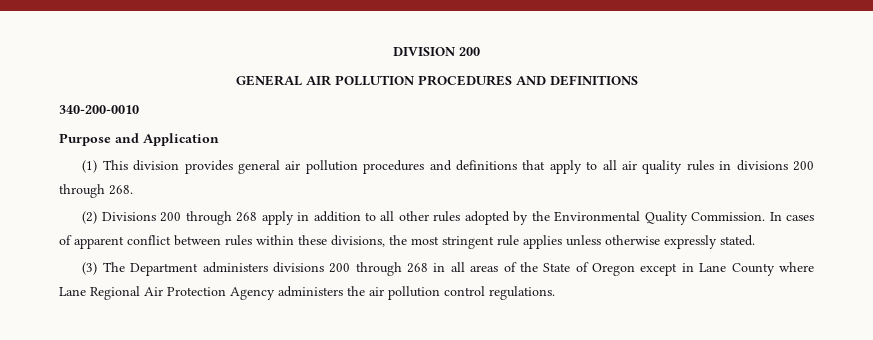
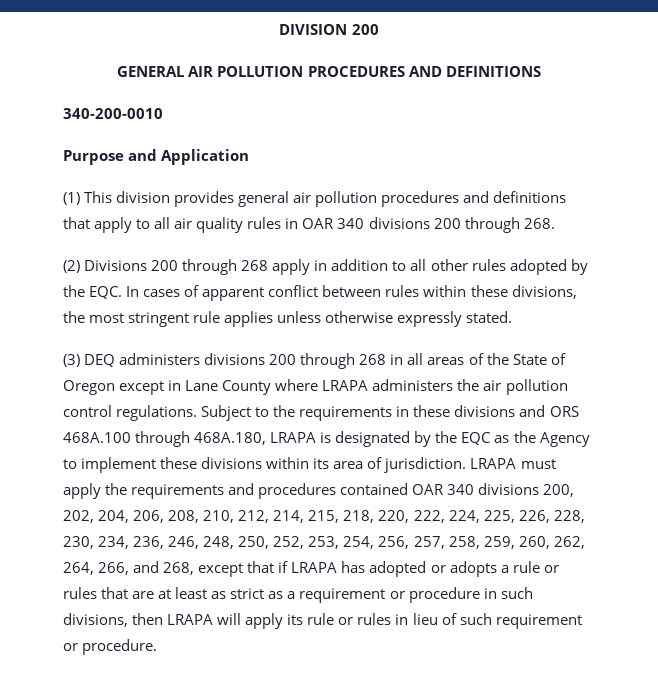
(732, 165) none -> [302,218,365,229] OAR 340
[554,211,766,225] Environmental Quality Commission. -> [89,286,123,299] EQC.
[102,262,199,276] The Department -> [84,354,116,367] DEQ
[59,286,275,300] Lane Regional Air Protection Agency -> [322,380,369,391] LRAPA
(555, 293) none -> [201,405,579,421] [63,431,590,447] [63,457,556,473] [63,483,575,499] [63,510,585,523] [63,536,585,549] [63,561,559,577] [63,587,533,603] [63,613,582,629] [63,639,158,655] Subject to the requirements in these divisions and ORS 468A.100 through 468A.180, LRAPA is designated by the EQC as the Agency to implement these divisions within its area of jurisdiction. LRAPA must apply the requirements and procedures contained OAR 340 divisions 200, 202, 204, 206, 208, 210, 212, 214, 215, 218, 220, 222, 224, 225, 226, 228, 230, 234, 236, 246, 248, 250, 252, 253, 254, 256, 257, 258, 259, 260, 262, 264, 266, and 268, except that if LRAPA has adopted or adopts a rule or rules that are at least as strict as a requirement or procedure in such divisions, then LRAPA will apply its rule or rules in lieu of such requirement or procedure.

